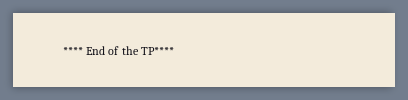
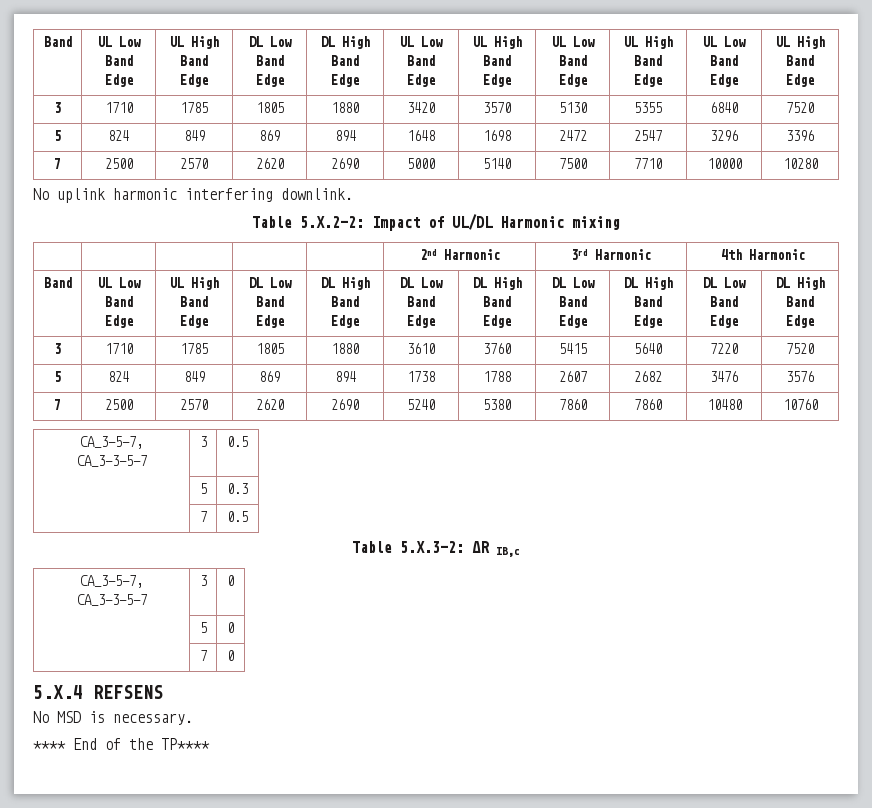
(63, 51) none -> [43,36,72,47] [97,36,141,47] [104,55,133,66] [104,74,133,87] [169,36,219,49] [180,55,208,66] [180,74,208,87] [248,36,292,47] [255,55,284,66] [255,74,284,87] [320,36,370,49] [331,55,359,66] [331,74,359,87] [400,36,443,47] [407,55,435,66] [407,74,435,87] [472,36,522,49] [483,55,511,66] [483,74,511,87] [551,36,595,47] [558,55,587,66] [558,74,587,87] [623,36,673,49] [634,55,662,66] [634,74,662,87] [703,36,746,47] [710,55,738,66] [710,74,738,87] [775,36,825,49] [786,55,814,66] [786,74,814,87] [54,102,61,113] [104,102,133,113] [180,102,208,113] [255,102,284,113] [331,102,359,113] [407,102,435,113] [483,102,511,113] [558,102,587,113] [634,102,662,113] [710,102,738,113] [786,102,814,113] [54,130,61,141] [108,130,129,141] [183,130,205,141] [259,130,280,141] [334,130,356,141] [407,130,435,141] [483,130,511,141] [558,130,587,141] [634,130,662,141] [710,130,738,141] [786,130,814,141] [54,158,61,169] [104,158,133,169] [180,158,208,169] [255,158,284,169] [331,158,359,169] [407,158,435,169] [483,158,511,169] [558,158,587,169] [634,158,662,169] [706,158,742,169] [782,158,818,169] [33,188,353,203] [252,214,620,231] [419,249,500,260] [571,249,651,260] [720,249,805,260] [43,277,72,288] [97,277,141,288] [104,296,133,307] [104,315,133,328] [169,277,219,290] [180,296,208,307] [180,315,208,328] [248,277,292,288] [255,296,284,307] [255,315,284,328] [320,277,370,290] [331,296,359,307] [331,315,359,328] [400,277,443,288] [407,296,435,307] [407,315,435,328] [472,277,522,290] [483,296,511,307] [483,315,511,328] [551,277,595,288] [558,296,587,307] [558,315,587,328] [623,277,673,290] [634,296,662,307] [634,315,662,328] [703,277,746,288] [710,296,738,307] [710,315,738,328] [775,277,825,290] [786,296,814,307] [786,315,814,328] [54,343,61,354] [104,343,133,354] [180,343,208,354] [255,343,284,354] [331,343,359,354] [407,343,435,354] [483,343,511,354] [558,343,587,354] [634,343,662,354] [710,343,738,354] [786,343,814,354] [54,371,61,382] [108,371,129,382] [183,371,205,382] [259,371,280,382] [334,371,356,382] [407,371,435,382] [483,371,511,382] [558,371,587,382] [634,371,662,382] [710,371,738,382] [786,371,814,382] [54,399,61,410] [104,399,133,410] [180,399,208,410] [255,399,284,410] [331,399,359,410] [407,399,435,410] [483,399,511,410] [558,399,587,410] [634,399,662,410] [706,399,742,410] [782,399,818,410] [80,436,143,449] [76,455,147,467] [199,436,207,447] [227,436,248,447] [199,483,207,494] [227,483,248,494] [199,511,207,522] [227,511,248,522] [352,541,520,557] [80,575,143,588] [76,594,147,606] [199,575,207,586] [227,575,234,586] [199,622,207,633] [227,622,234,633] [199,650,207,661] [227,650,234,661] [33,685,163,699] [33,711,193,725] Band | UL Low Band Edge | UL High Band Edge | DL Low Band Edge | DL High Band Edge | UL Low Band Edge | UL High Band Edge | UL Low Band Edge | UL High Band Edge | UL Low Band Edge | UL High Band Edge // 3 | 1710 | 1785 | 1805 | 1880 | 3420 | 3570 | 5130 | 5355 | 6840 | 7520 // 5 | 824 | 849 | 869 | 894 | 1648 | 1698 | 2472 | 2547 | 3296 | 3396 // 7 | 2500 | 2570 | 2620 | 2690 | 5000 | 5140 | 7500 | 7710 | 10000 | 10280 // No uplink harmonic interfering downlink. // Table 5.X.2-2: Impact of UL/DL Harmonic mixing // | | | | | 2nd Harmonic | 3rd Harmonic | 4th Harmonic // Band | UL Low Band Edge | UL High Band Edge | DL Low Band Edge | DL High Band Edge | DL Low Band Edge | DL High Band Edge | DL Low Band Edge | DL High Band Edge | DL Low Band Edge | DL High Band Edge // 3 | 1710 | 1785 | 1805 | 1880 | 3610 | 3760 | 5415 | 5640 | 7220 | 7520 // 5 | 824 | 849 | 869 | 894 | 1738 | 1788 | 2607 | 2682 | 3476 | 3576 // 7 | 2500 | 2570 | 2620 | 2690 | 5240 | 5380 | 7860 | 7860 | 10480 | 10760 // CA_3-5-7, CA_3-3-5-7 | 3 | 0.5 // | 5 | 0.3 // | 7 | 0.5 // Table 5.X.3-2: ΔR IB,c // CA_3-5-7, CA_3-3-5-7 | 3 | 0 // | 5 | 0 // | 7 | 0 // 5.X.4 REFSENS // No MSD is necessary. //

